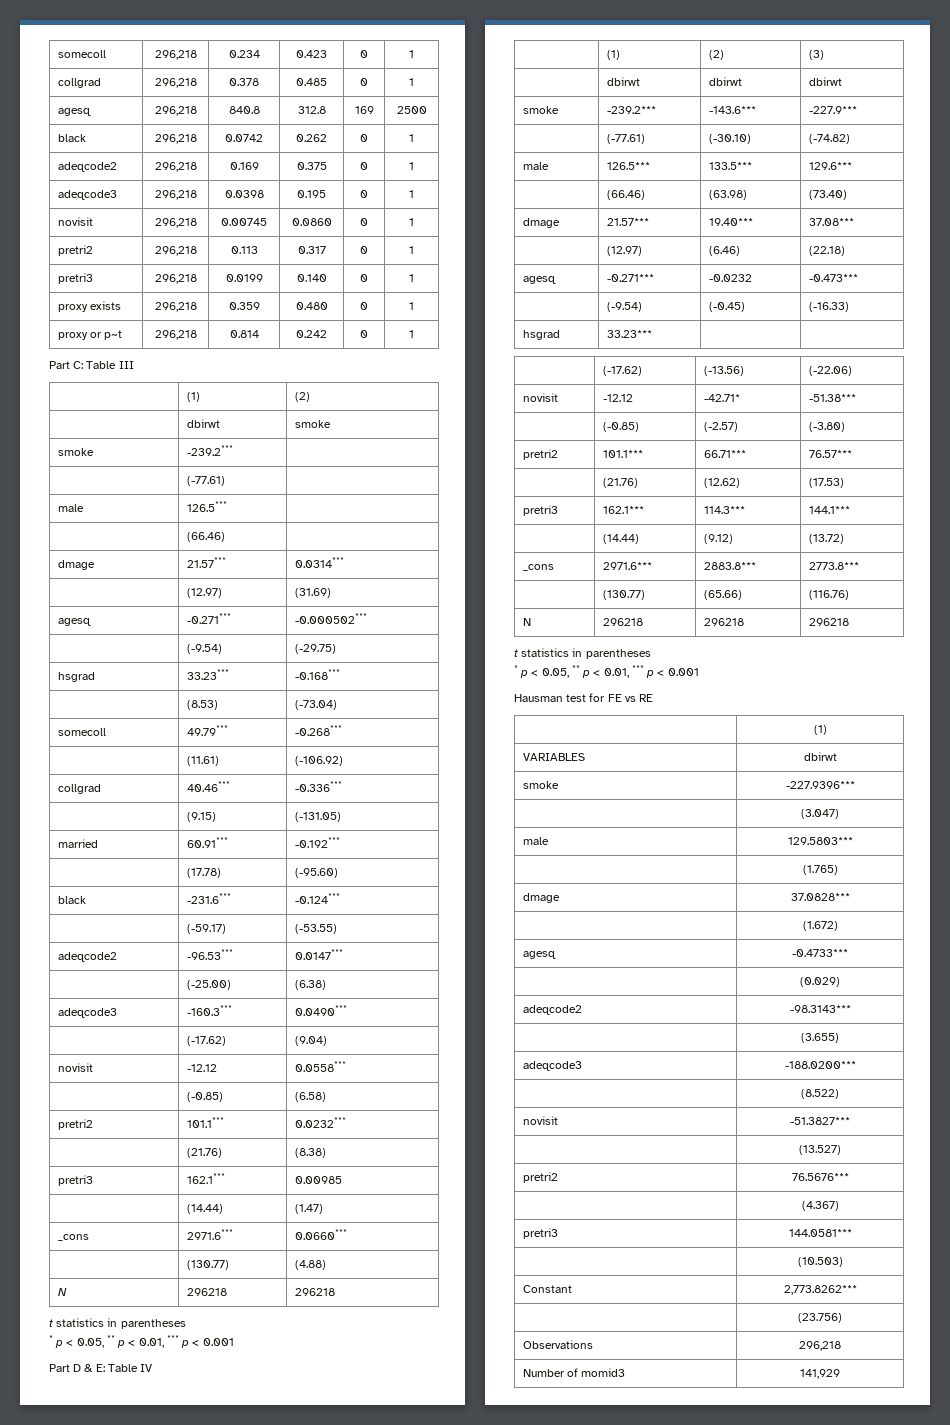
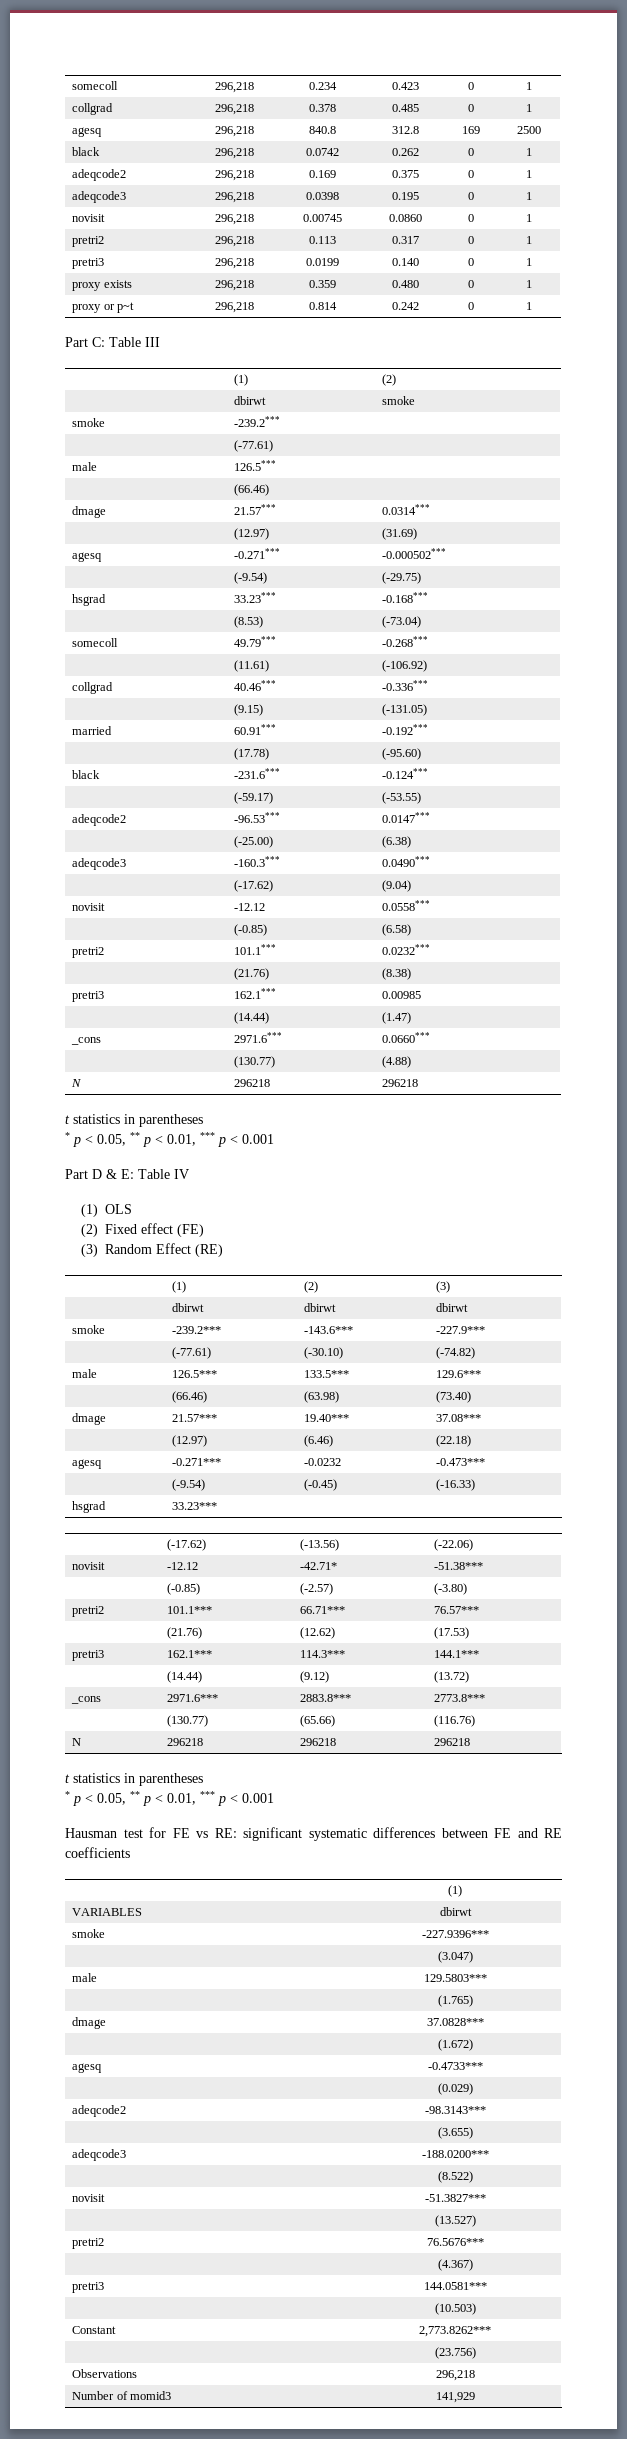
(153, 1368) none -> [81,1204,133,1217] [81,1223,205,1237] [81,1243,224,1257] // (1) OLS // (2) Fixed effect (FE) // (3) Random Effect (RE)
(636, 699) none -> [214,1827,538,1841] RE: significant systematic differences between FE and
(654, 698) none -> [65,1847,130,1858] coefficients

